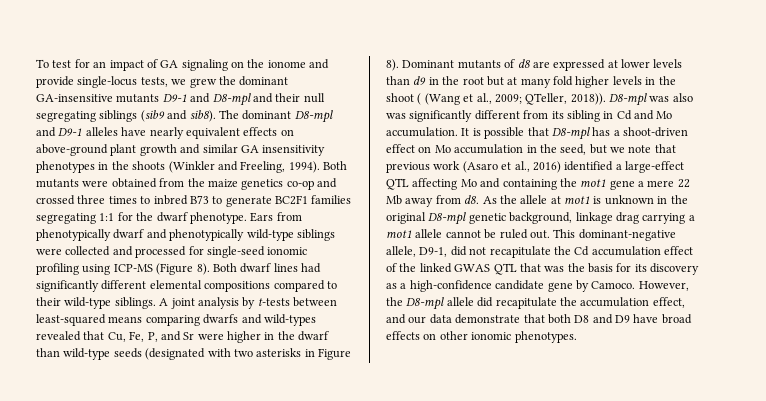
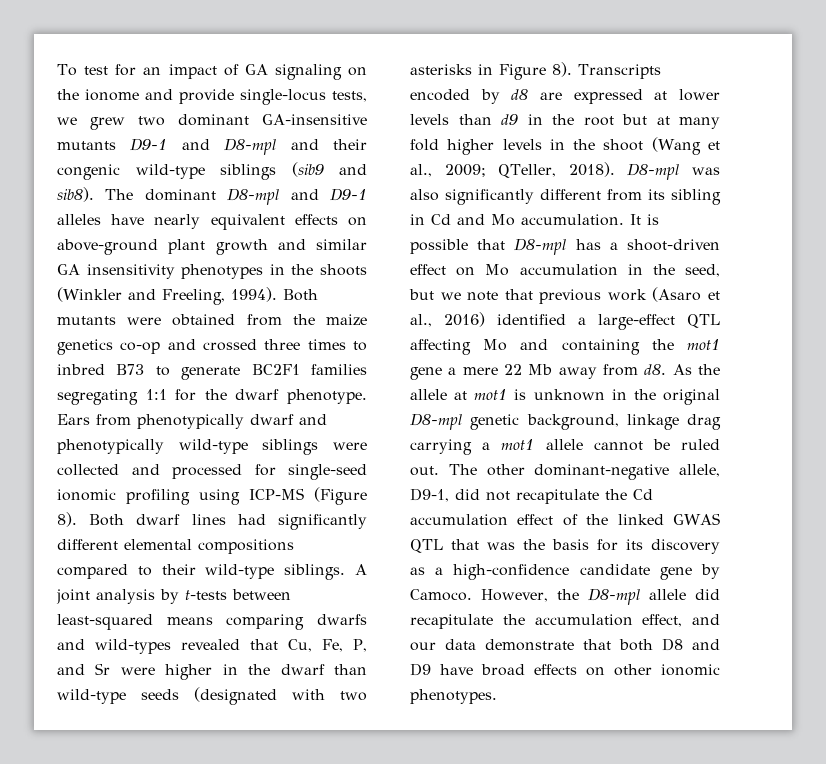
[218,76,236,85] the -> [138,116,165,126] two
[303,93,325,103] [36,111,96,122] null segregating -> [57,164,205,180] congenic wild-type
[402,59,516,69] Dominant mutants of -> [578,64,661,79] [410,89,500,104] Transcripts encoded by
[417,93,422,105] ( -> (644, 145) none
[570,93,606,105] 2018)). -> [568,162,615,177] 2018).
[386,113,406,119] was -> (439, 195) none
[553,229,576,238] This -> [448,464,525,476] The other

